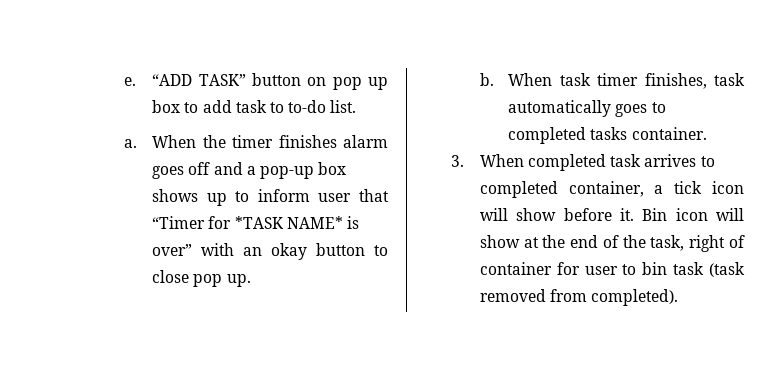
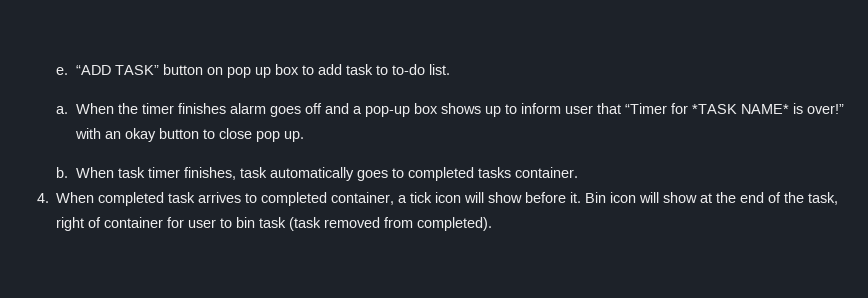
[152,244,193,256] over” -> [806,104,844,114] over!”
[451,155,465,167] 3. -> [37,193,50,203] 4.

